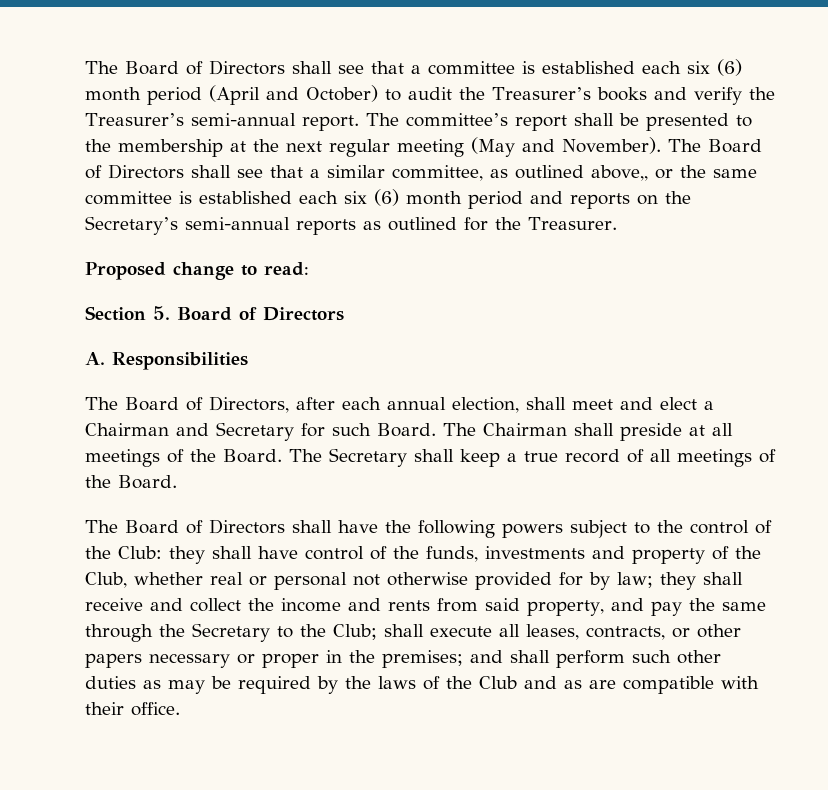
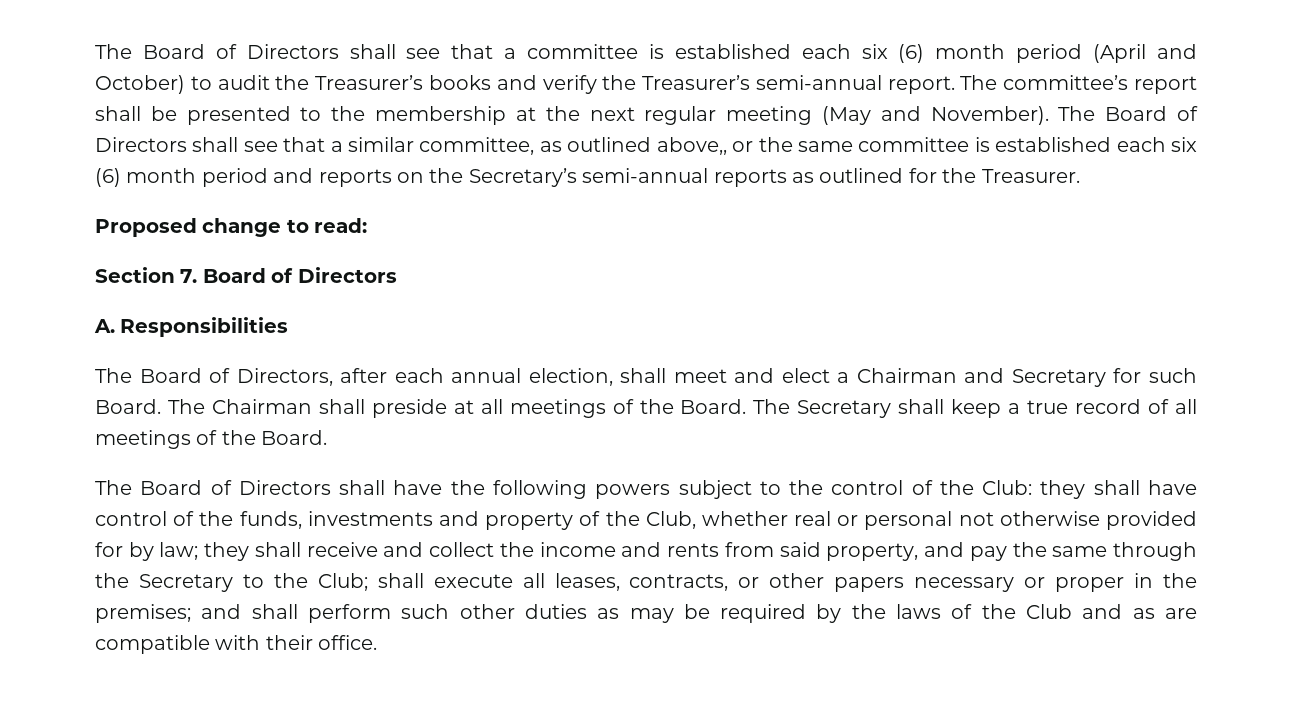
[153,306,170,320] 5. -> [180,269,198,283] 7.

